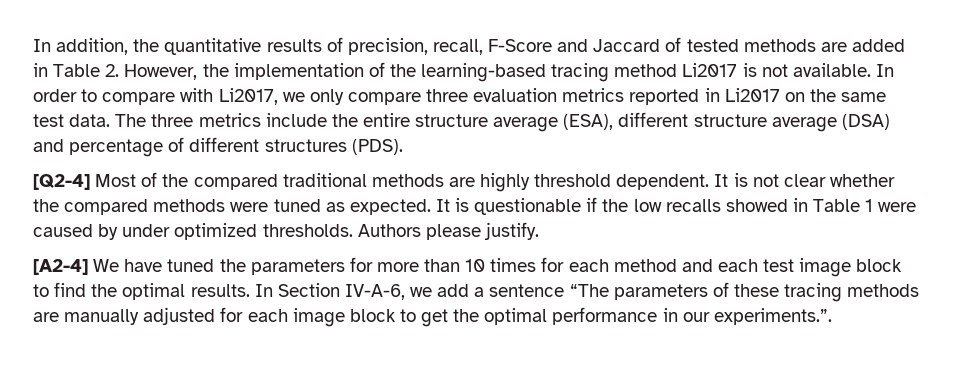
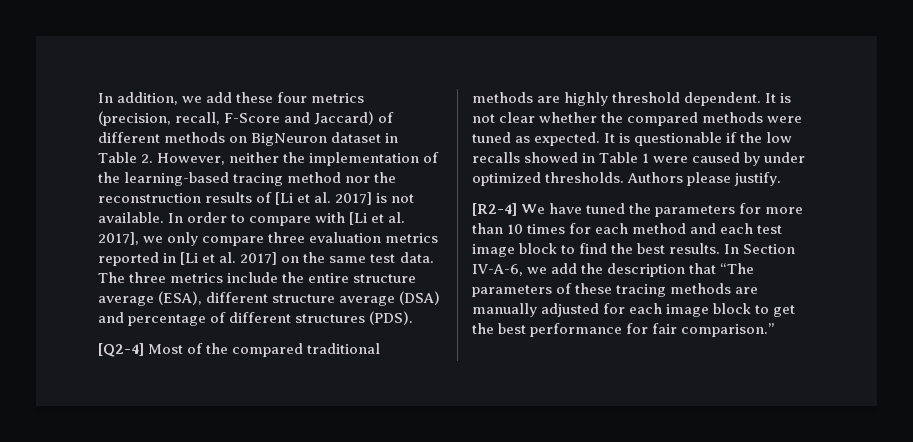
[133,37,905,55] the quantitative results of precision, recall, F-Score and Jaccard of tested methods are added -> [182,92,365,103] [98,111,395,126] [98,132,382,146] we add these four metrics (precision, recall, F-Score and Jaccard) of different methods on BigNeuron dataset
(198, 72) none -> [229,152,280,163] neither
[682,63,738,77] Li2017 -> [345,172,397,183] [98,192,373,205] nor the reconstruction results of [Li et al. 2017]
[218,88,278,105] Li2017, -> [349,212,406,225] [98,232,139,245] [Li et al. 2017],
[724,88,780,102] Li2017 -> [180,252,278,265] [Li et al. 2017]
[33,259,88,275] [A2-4] -> [472,203,517,216] [R2-4]
[122,283,186,300] optimal -> [637,243,666,254] best
[474,284,565,297] a sentence -> [581,263,717,277] the description that
[484,307,832,325] optimal performance in our experiments.”. -> [498,323,775,337] best performance for fair comparison.”

